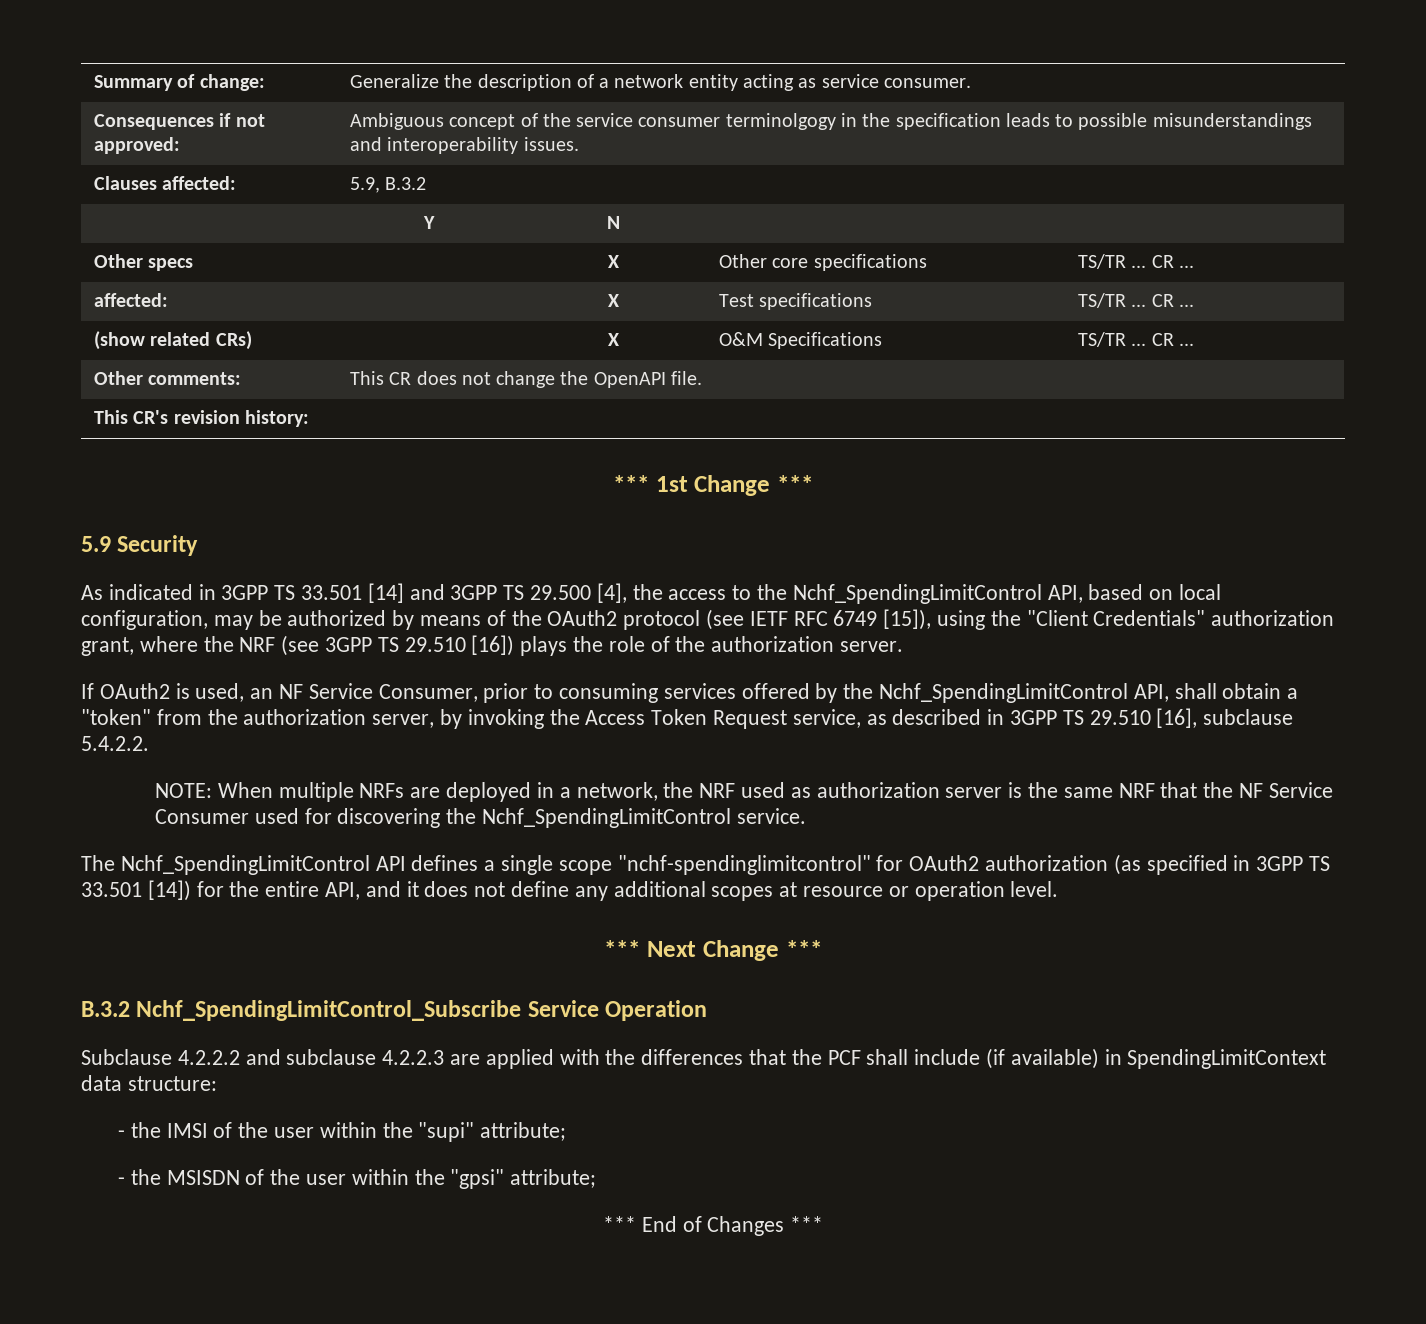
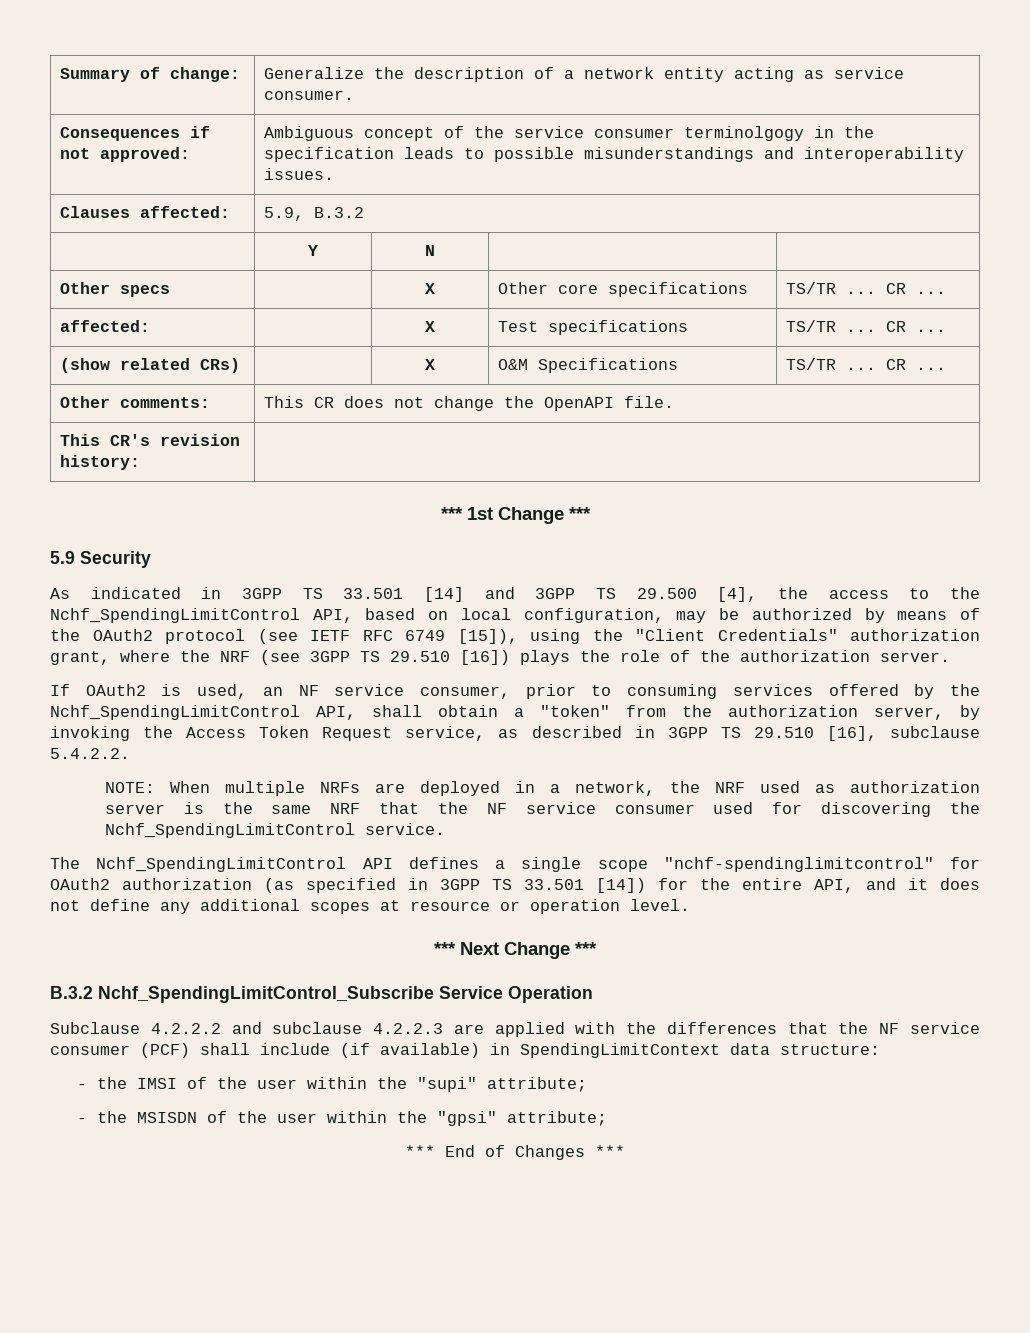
[308,683,478,702] Service Consumer, -> [334,684,511,699] service consumer,
[1268,782,1333,798] [155,809,250,824] Service Consumer -> [525,802,695,814] service consumer
[827,1050,861,1065] PCF -> [879,1022,980,1034] [50,1043,190,1058] NF service consumer (PCF)

